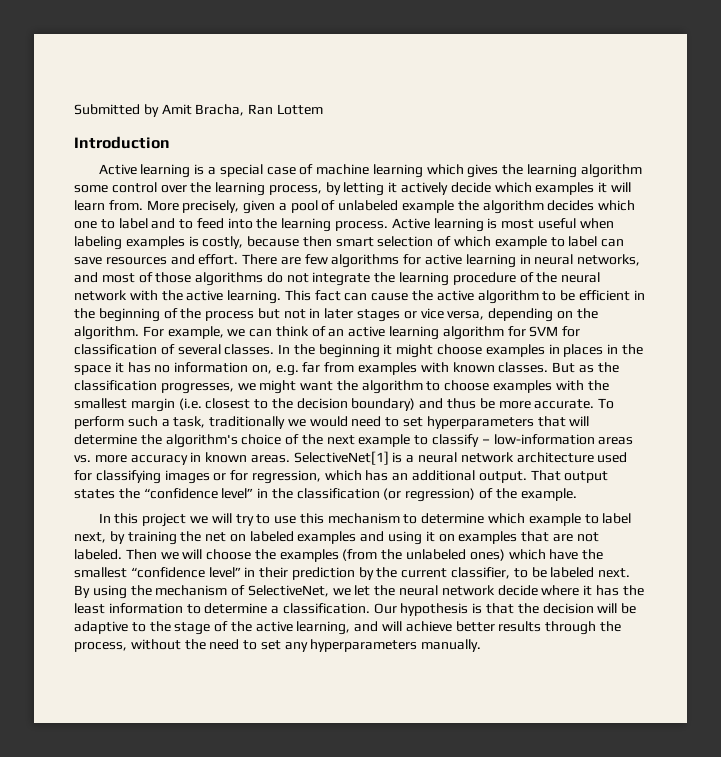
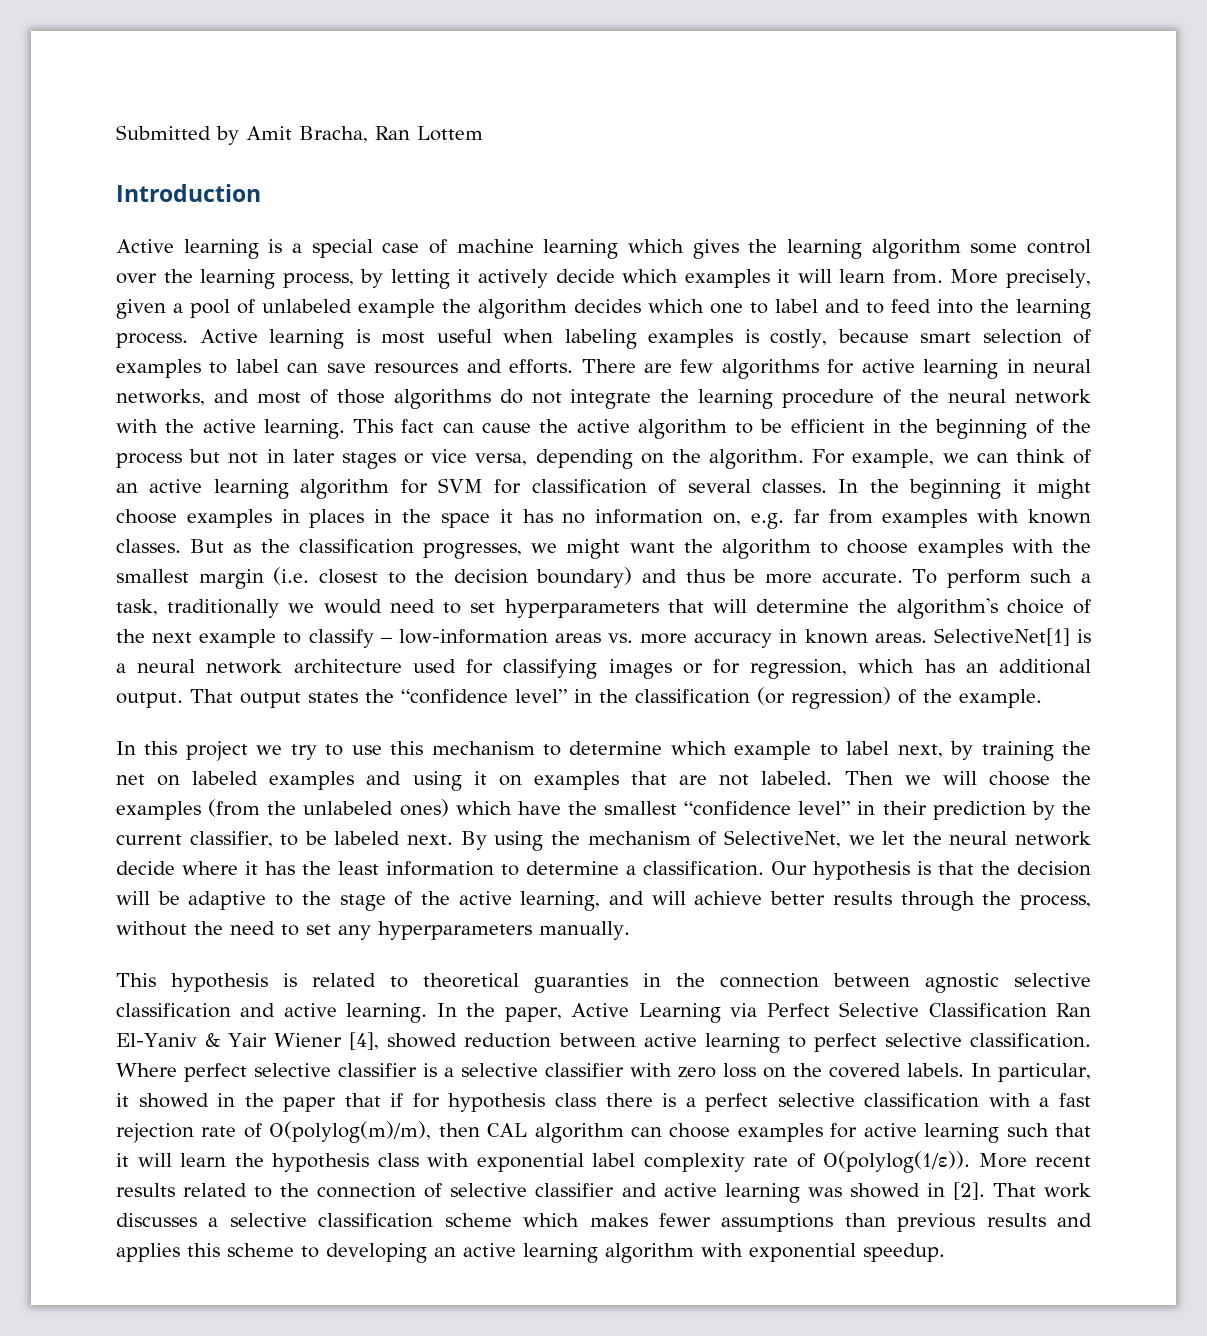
[302,236,332,247] then -> (909, 336) none
[454,236,547,249] which example -> [116,359,201,378] examples
[198,254,239,265] effort. -> [509,359,574,374] efforts.
[211,513,232,523] will -> (283, 750) none
(482, 645) none -> [116,973,1091,993] [116,1002,1091,1023] [116,1032,1091,1053] [116,1063,1092,1082] [116,1093,1091,1112] [116,1121,1091,1143] [116,1151,1091,1173] [116,1182,1091,1203] [116,1213,1092,1232] [116,1243,945,1263] // This hypothesis is related to theoretical guaranties in the connection between agnostic selective classification and active learning. In the paper, Active Learning via Perfect Selective Classification Ran El-Yaniv & Yair Wiener [4], showed reduction between active learning to perfect selective classification. Where perfect selective classifier is a selective classifier with zero loss on the covered labels. In particular, it showed in the paper that if for hypothesis class there is a perfect selective classification with a fast rejection rate of O(polylog(m)/m), then CAL algorithm can choose examples for active learning such that it will learn the hypothesis class with exponential label complexity rate of O(polylog(1/ε)). More recent results related to the connection of selective classifier and active learning was showed in [2]. That work discusses a selective classification scheme which makes fewer assumptions than previous results and applies this scheme to developing an active learning algorithm with exponential speedup.

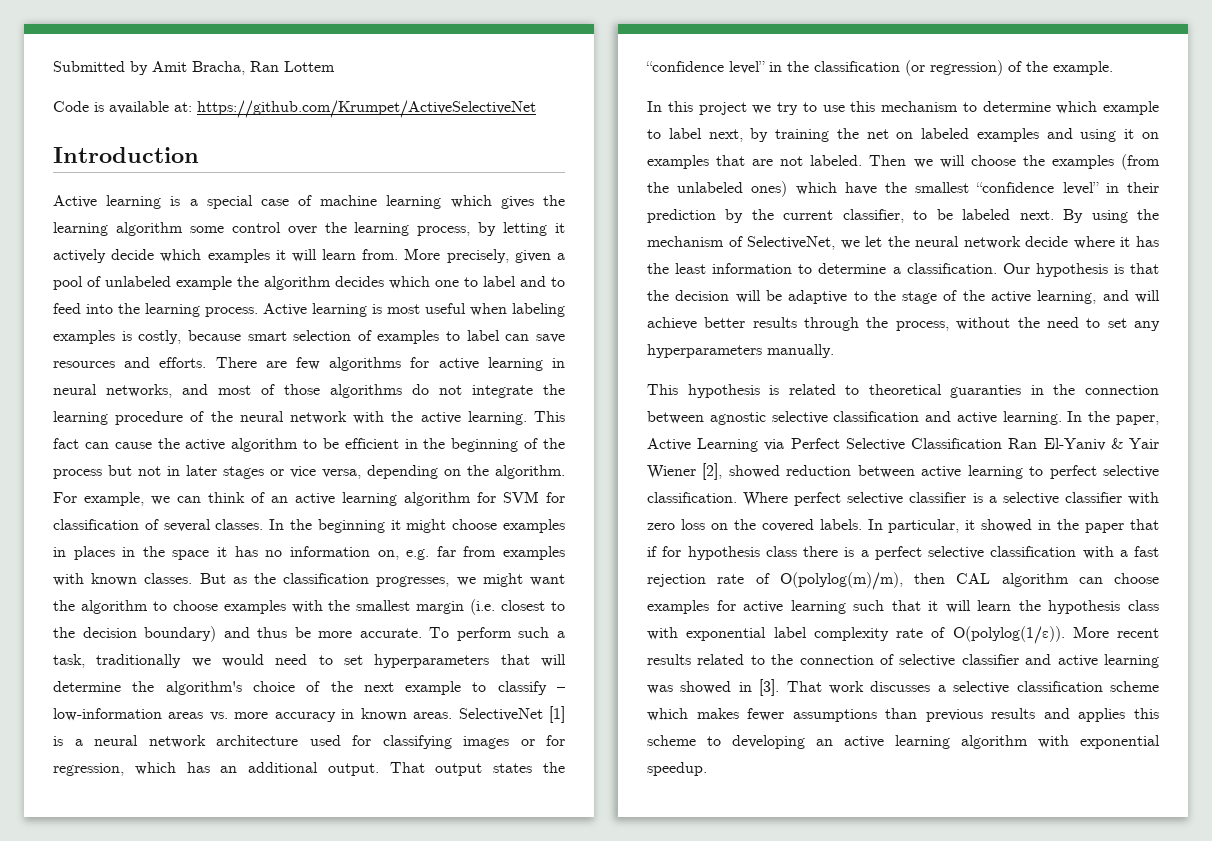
(483, 133) none -> [53,100,536,118] // Code is available at: https://github.com/Krumpet/ActiveSelectiveNet
[933,628,1070,646] SelectiveNet[1] -> [458,706,566,723] SelectiveNet [1]
[349,1032,380,1050] [4], -> [702,463,723,480] [2],
[952,1182,985,1200] [2]. -> [759,679,780,696] [3].

